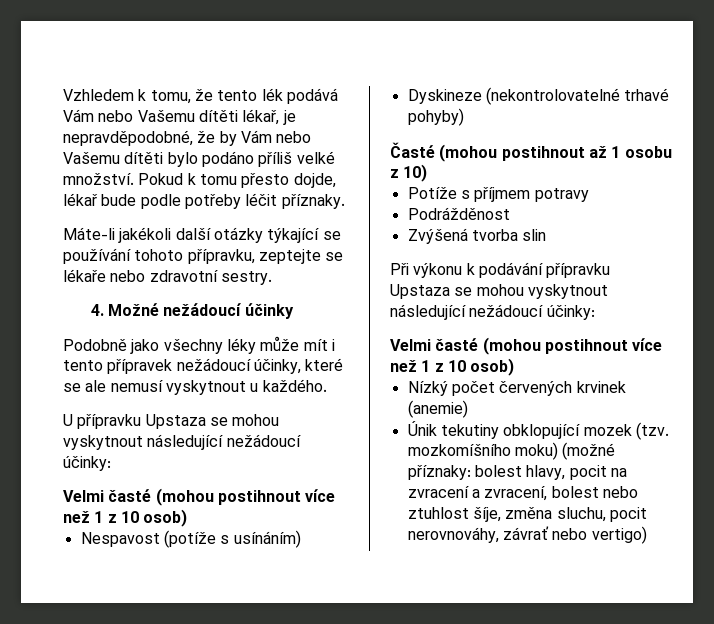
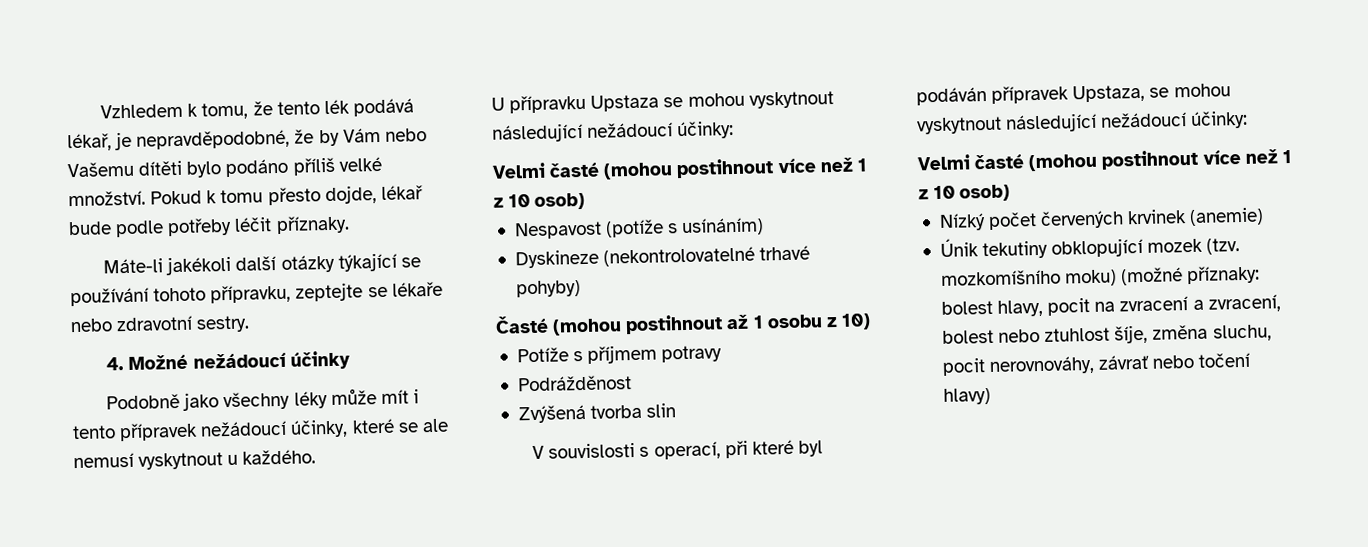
[63,109,238,122] Vám nebo Vašemu dítěti -> (414, 107) none
[390,262,611,278] [390,284,450,299] Při výkonu k podávání přípravku Upstaza -> [532,439,823,460] [916,84,1146,106] V souvislosti s operací, při které byl podáván přípravek Upstaza,
[591,526,647,544] vertigo) -> [1198,352,1251,368] [942,387,991,405] točení hlavy)

